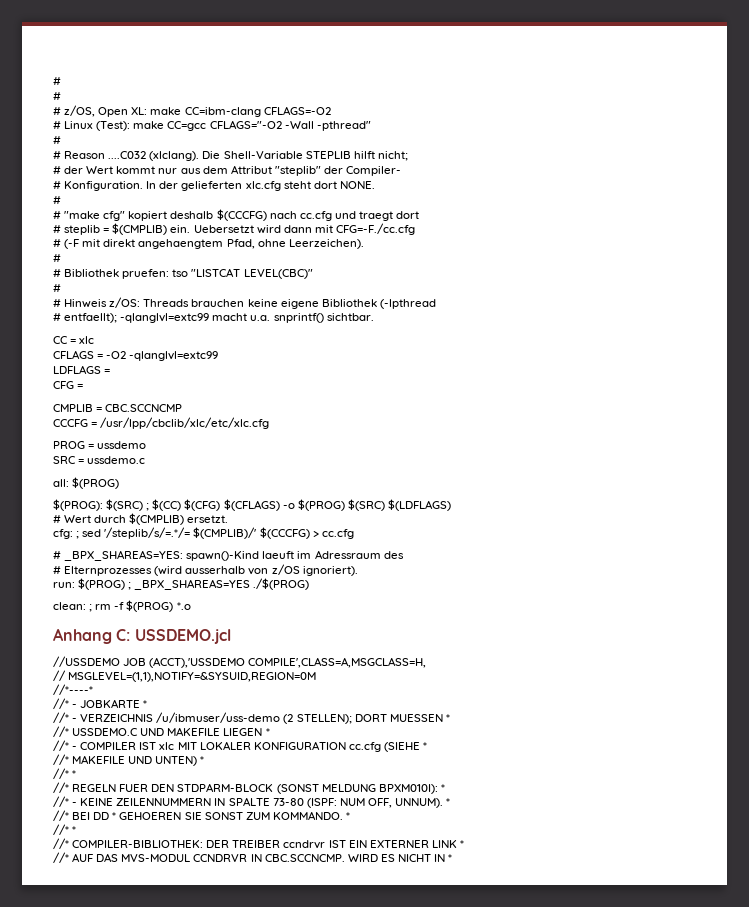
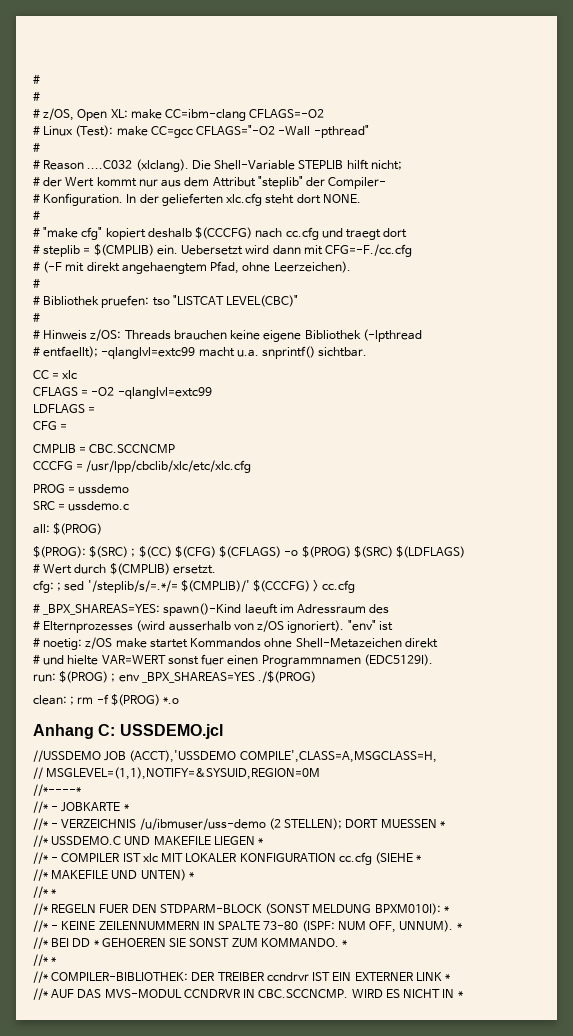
(358, 571) none -> [347,620,393,631] [33,637,438,650] [33,654,433,667] "env" ist // # noetig: z/OS make startet Kommandos ohne Shell-Metazeichen direkt // # und hielte VAR=WERT sonst fuer einen Programmnamen (EDC5129I).
(132, 586) none -> [118,674,140,682] env

